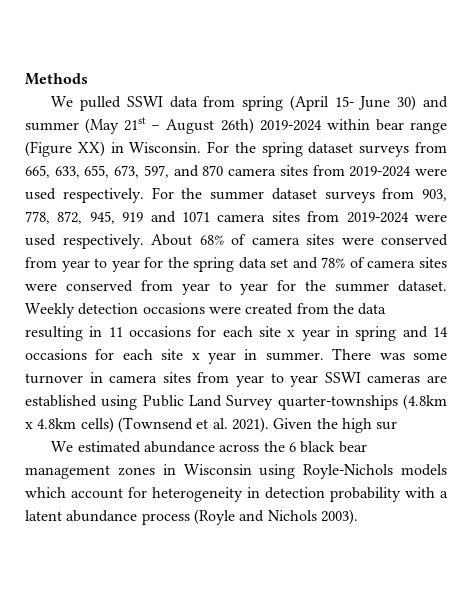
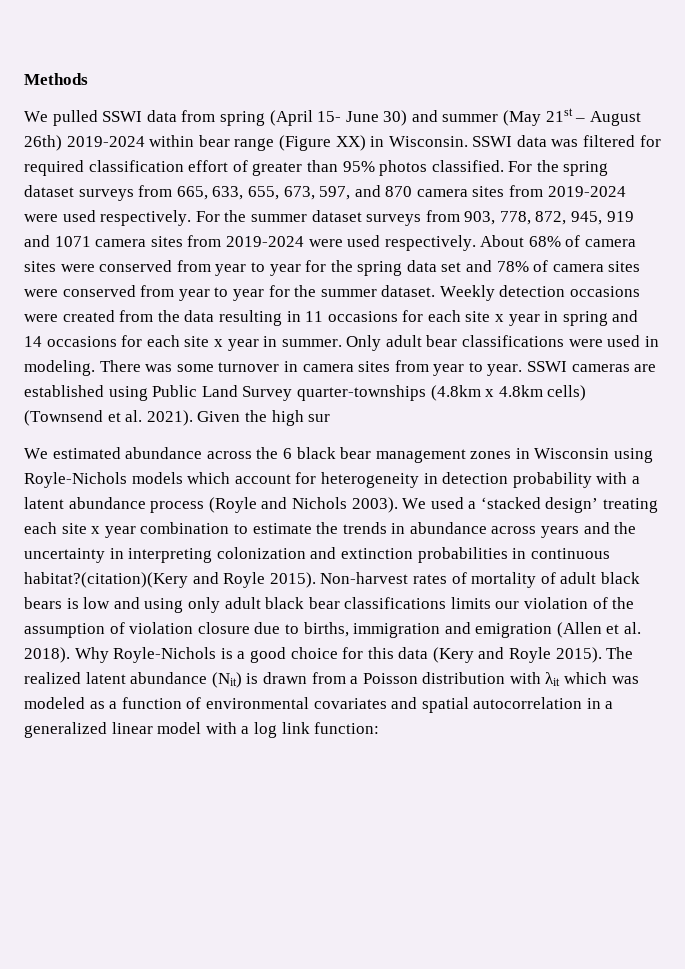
(202, 147) none -> [472,135,661,147] [24,160,504,176] SSWI data was filtered for required classification effort of greater than 95% photos classified.
(324, 356) none -> [346,335,659,351] [24,360,95,376] Only adult bear classifications were used in modeling.
[290,375,319,387] year -> [487,364,523,376] year.
(358, 517) none -> [402,497,659,513] [24,522,637,538] [24,547,610,563] [24,572,640,588] [24,597,635,613] [24,622,642,638] [24,647,634,663] [24,672,639,688] [24,697,614,713] [24,722,380,738] We used a ‘stacked design’ treating each site x year combination to estimate the trends in abundance across years and the uncertainty in interpreting colonization and extinction probabilities in continuous habitat?(citation)(Kery and Royle 2015). Non-harvest rates of mortality of adult black bears is low and using only adult black bear classifications limits our violation of the assumption of violation closure due to births, immigration and emigration (Allen et al. 2018). Why Royle-Nichols is a good choice for this data (Kery and Royle 2015). The realized latent abundance (Nit) is drawn from a Poisson distribution with λit which was modeled as a function of environmental covariates and spatial autocorrelation in a generalized linear model with a log link function:

